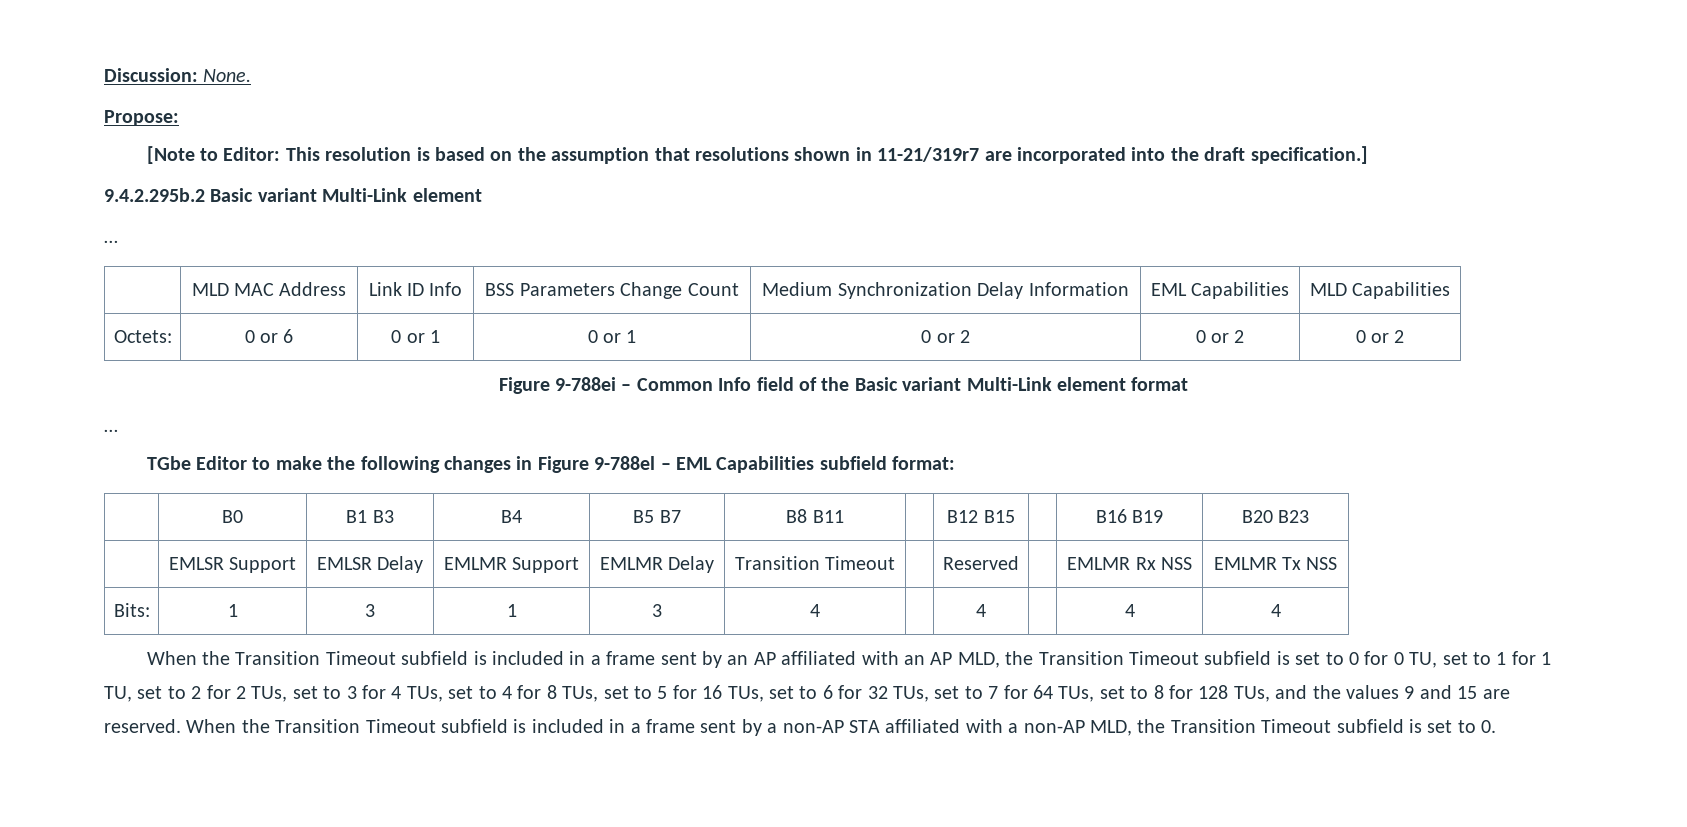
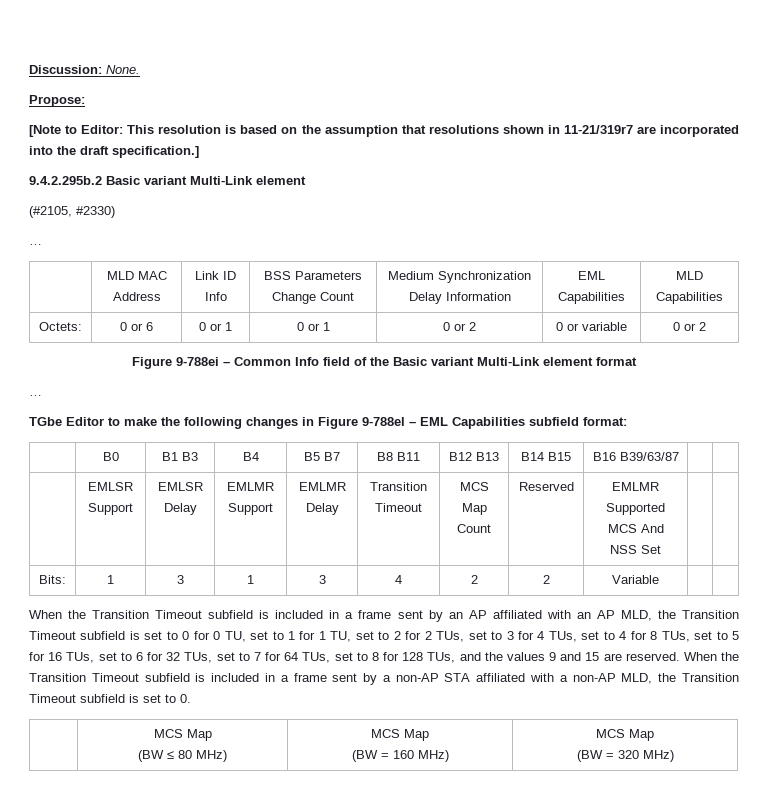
(482, 195) none -> [29,206,115,218] // (#2105, #2330)
[1234,330,1245,343] 2 -> [582,322,627,331] variable
[947,510,1015,523] [1095,509,1164,523] [1241,510,1310,523] | B12 B15 | | B16 B19 | B20 B23 -> [449,452,499,461] [521,452,571,461] [592,452,679,461] B12 B13 | B14 B15 | B16 B39/63/87 | |
[943,556,1019,570] [1067,557,1192,570] [1213,557,1338,570] | Reserved | | EMLMR Rx NSS | EMLMR Tx NSS -> [459,482,489,491] [461,503,487,515] [457,524,491,533] [518,482,574,491] [612,482,659,491] [606,503,665,515] [607,524,664,533] [610,545,661,554] MCS Map Count | Reserved | EMLMR Supported MCS And NSS Set | |
[976,604,986,617] [1124,604,1135,617] [1270,604,1281,617] | 4 | | 4 | 4 -> [470,575,478,584] [542,575,550,584] [612,575,659,584] 2 | 2 | Variable | |
(1497, 726) none -> [153,729,212,741] [138,750,227,762] [371,729,429,741] [351,750,449,762] [596,729,654,741] [576,750,674,762] // | MCS Map // (BW ≤ 80 MHz) | MCS Map // (BW = 160 MHz) | MCS Map // (BW = 320 MHz)

